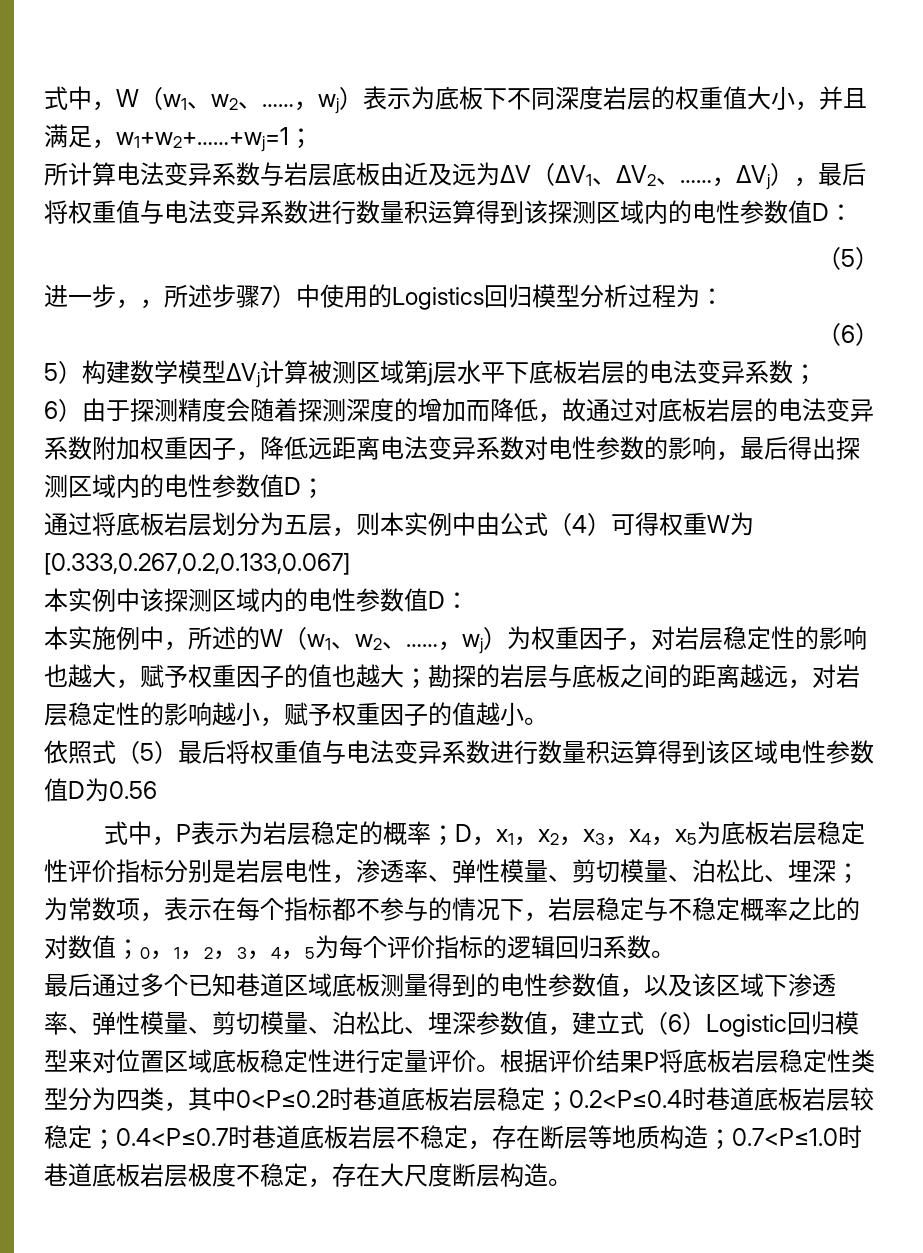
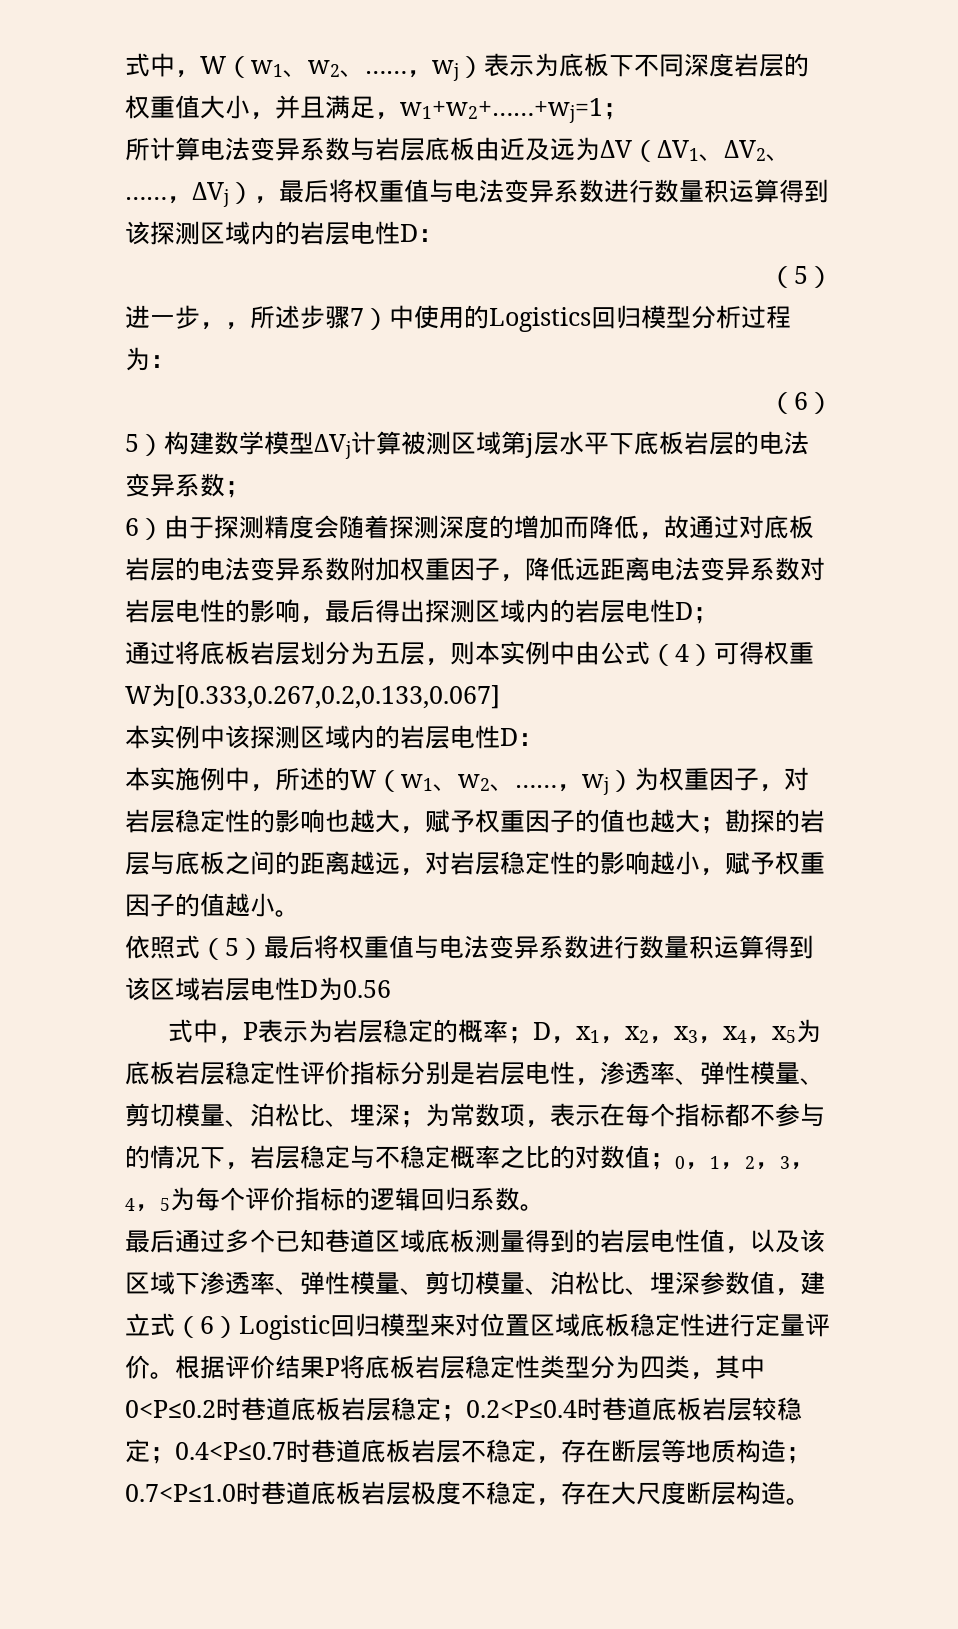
[692,200,812,224] 电性参数值 -> [300,221,400,245] 岩层电性
[548,436,644,460] 电性参数 -> [125,599,225,623] 岩层电性
[164,474,284,498] 电性参数值 -> [575,599,675,623] 岩层电性
[308,588,428,612] 电性参数值 -> [400,725,500,749] 岩层电性
[778,740,874,764] [44,778,68,802] 电性参数值 -> [200,977,300,1001] 岩层电性
[500,973,596,997] 电性参数 -> [600,1229,700,1253] 岩层电性

